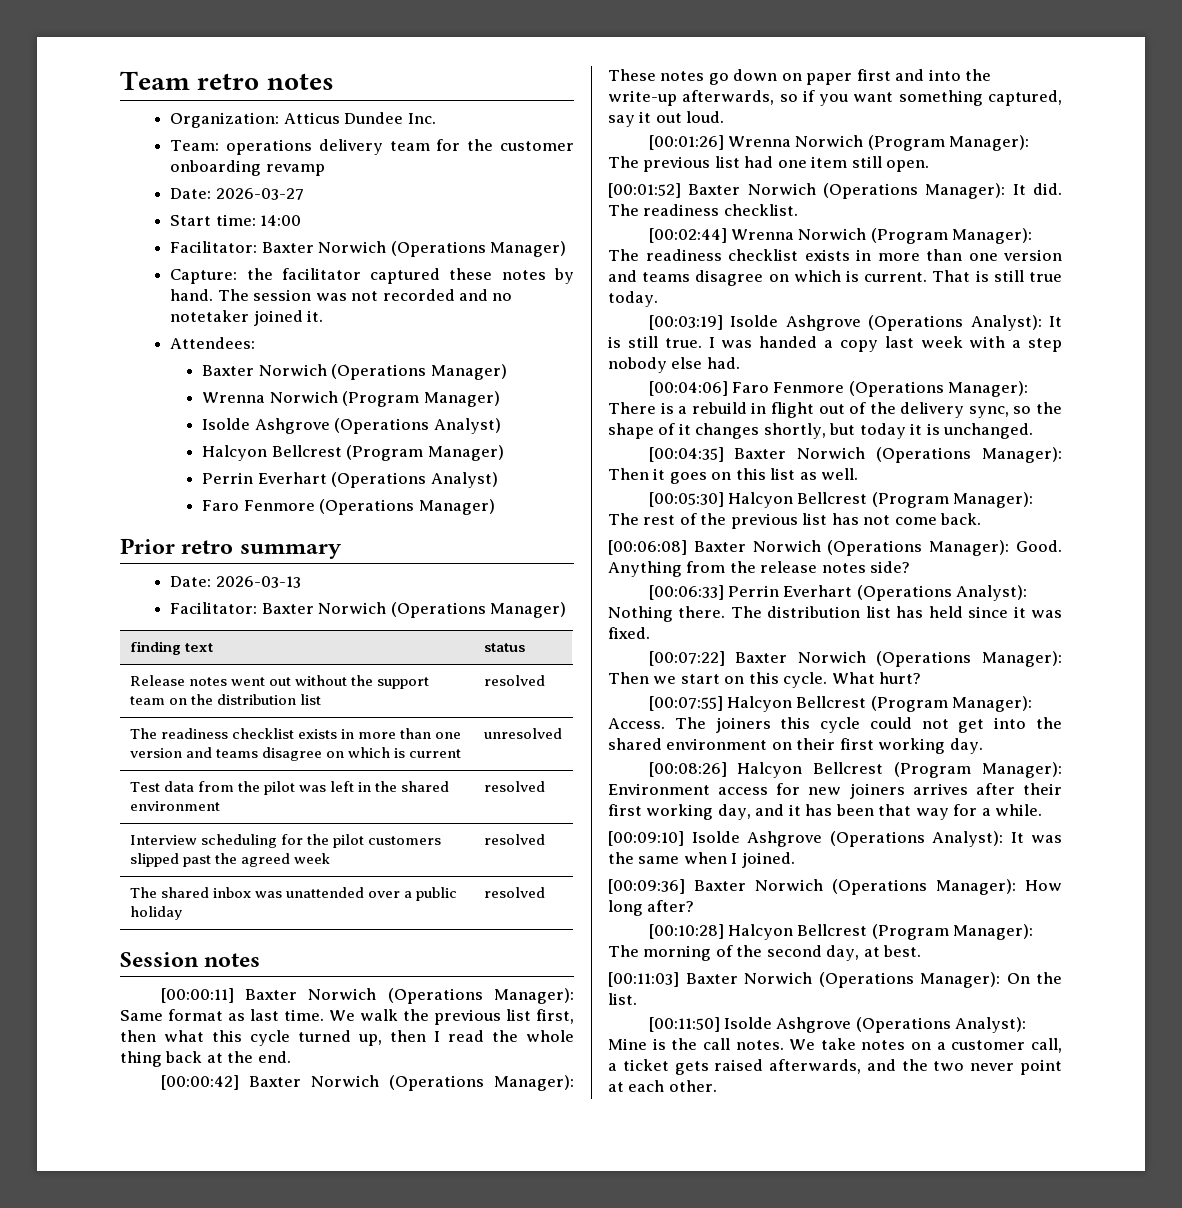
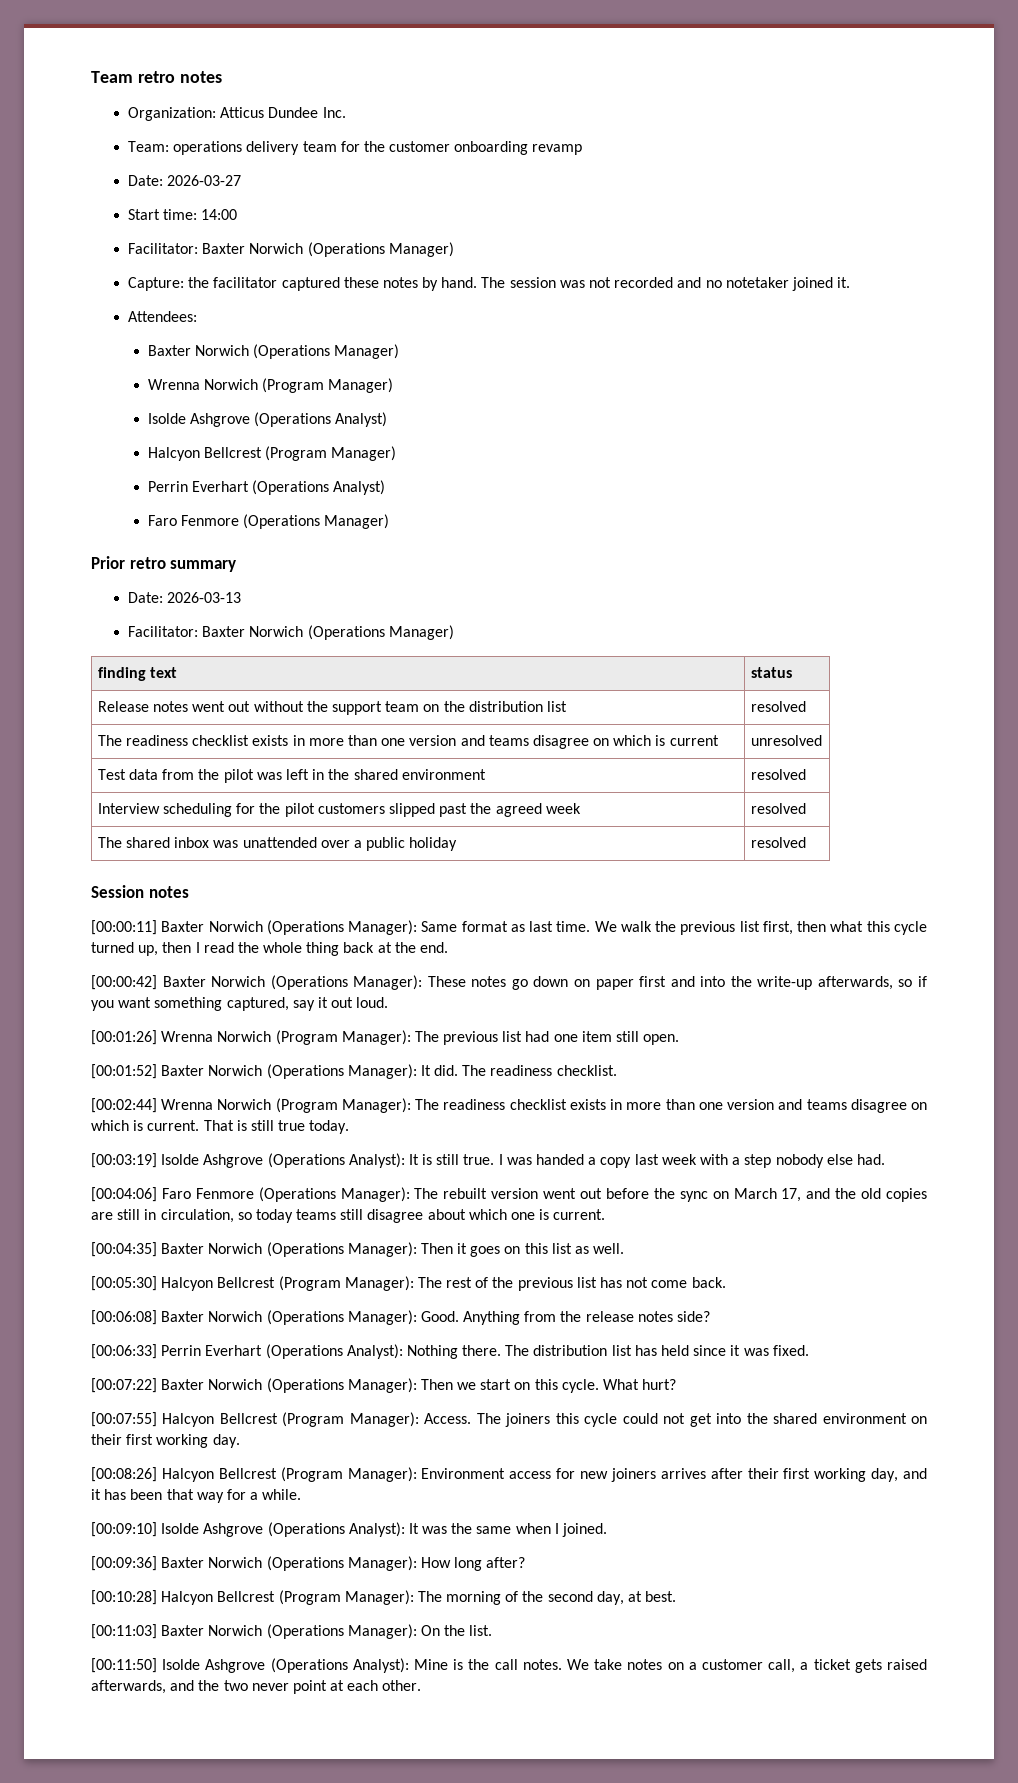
[608,402,1062,418] [608,423,1034,439] There is a rebuild in flight out of the delivery sync, so the shape of it changes shortly, but today it is unchanged. -> [414,1188,927,1202] [91,1209,606,1223] The rebuilt version went out before the sync on March 17, and the old copies are still in circulation, so today teams still disagree about which one is current.

